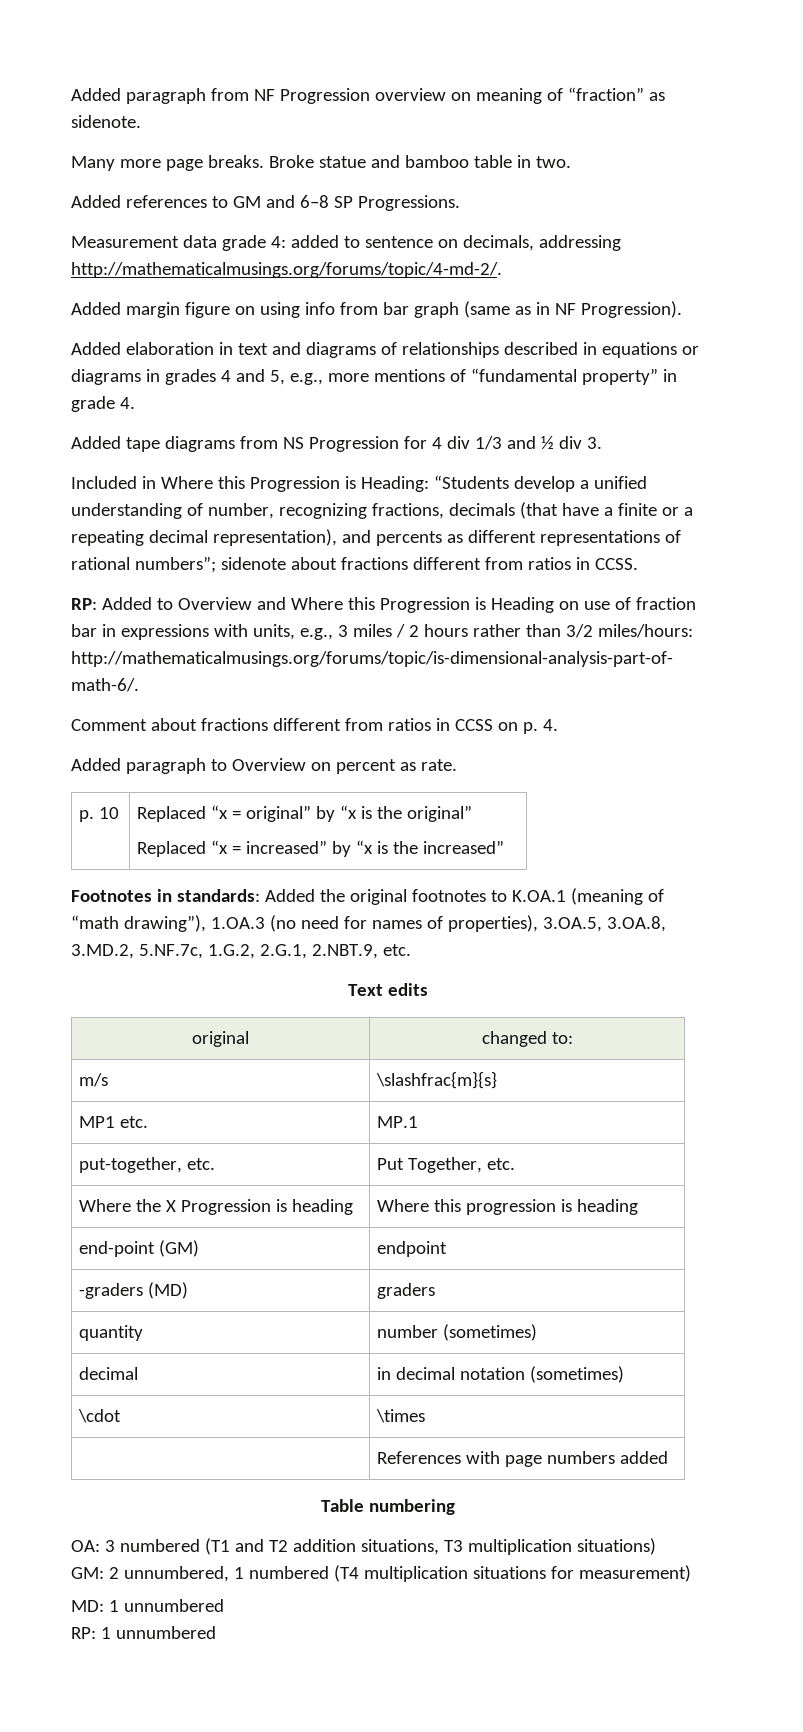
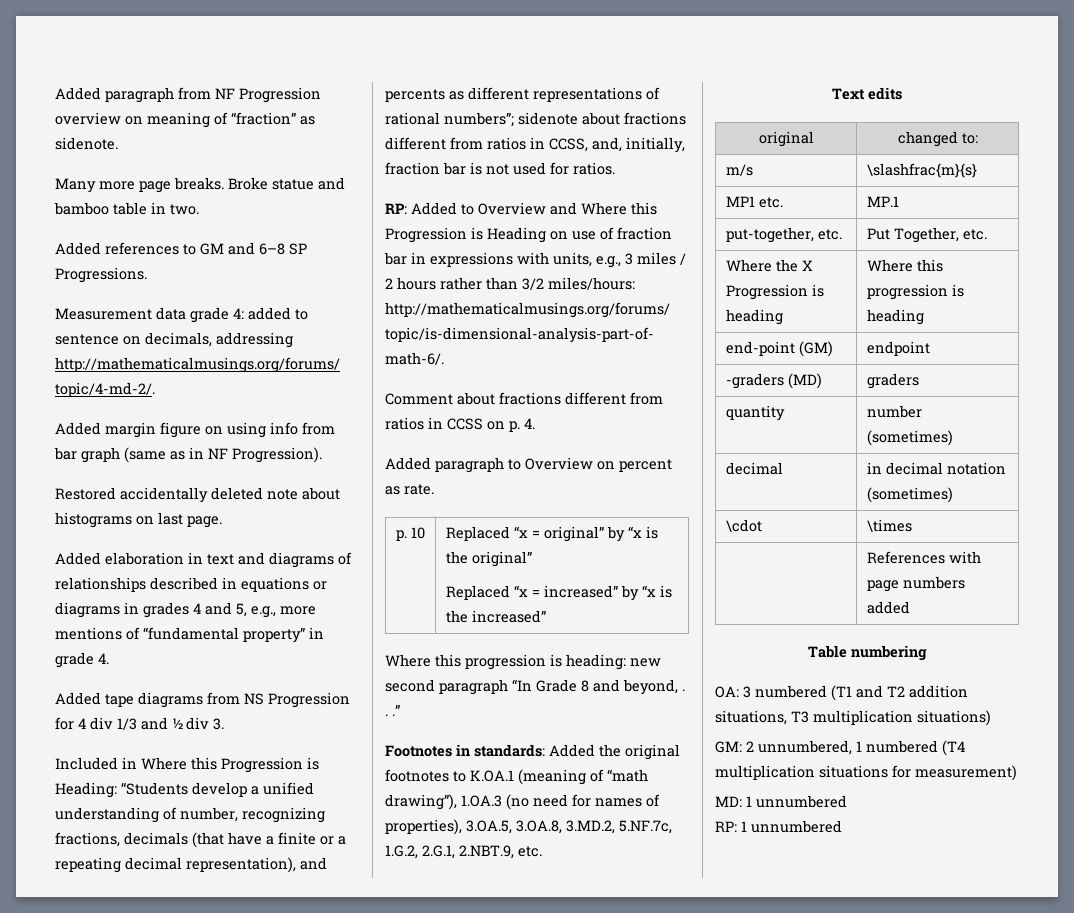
(682, 309) none -> [55,487,340,503] [55,512,222,528] // Restored accidentally deleted note about histograms on last page.
[594,558,638,570] CCSS. -> [549,137,685,153] [385,162,615,175] CCSS, and, initially, fraction bar is not used for ratios.
(505, 847) none -> [385,654,661,670] [385,679,685,695] [385,704,400,716] // Where this progression is heading: new second paragraph “In Grade 8 and beyond, . . .”

